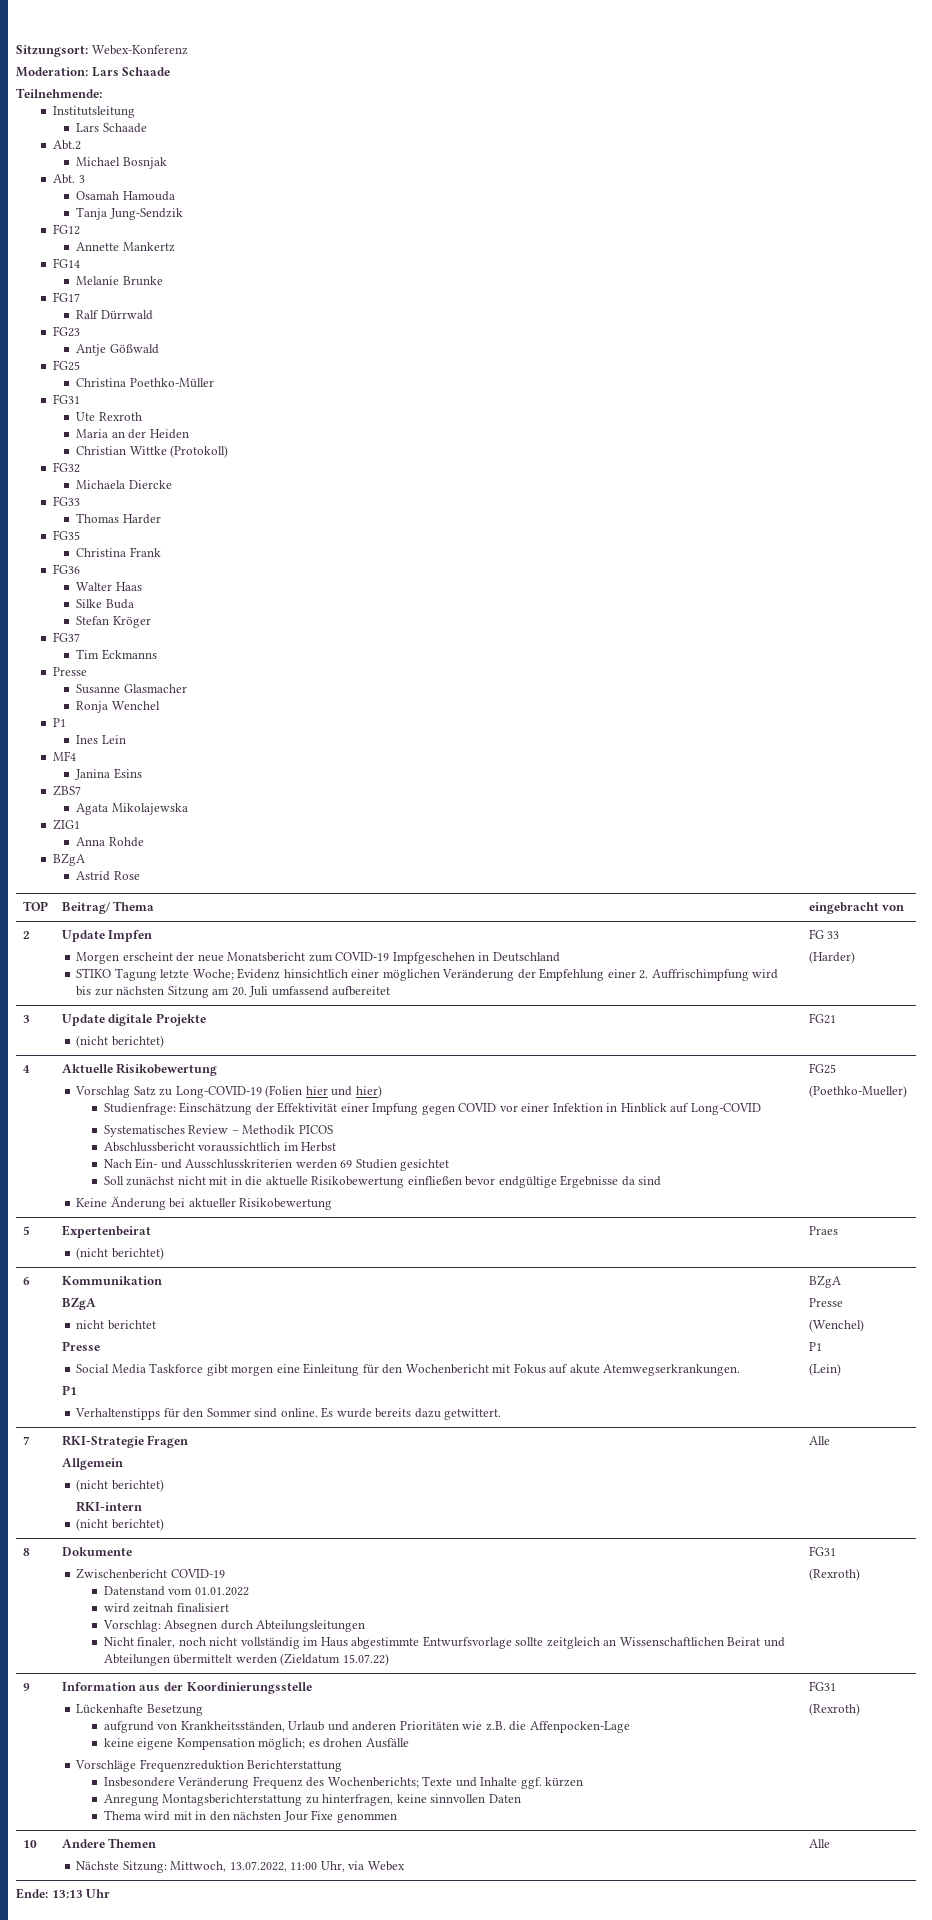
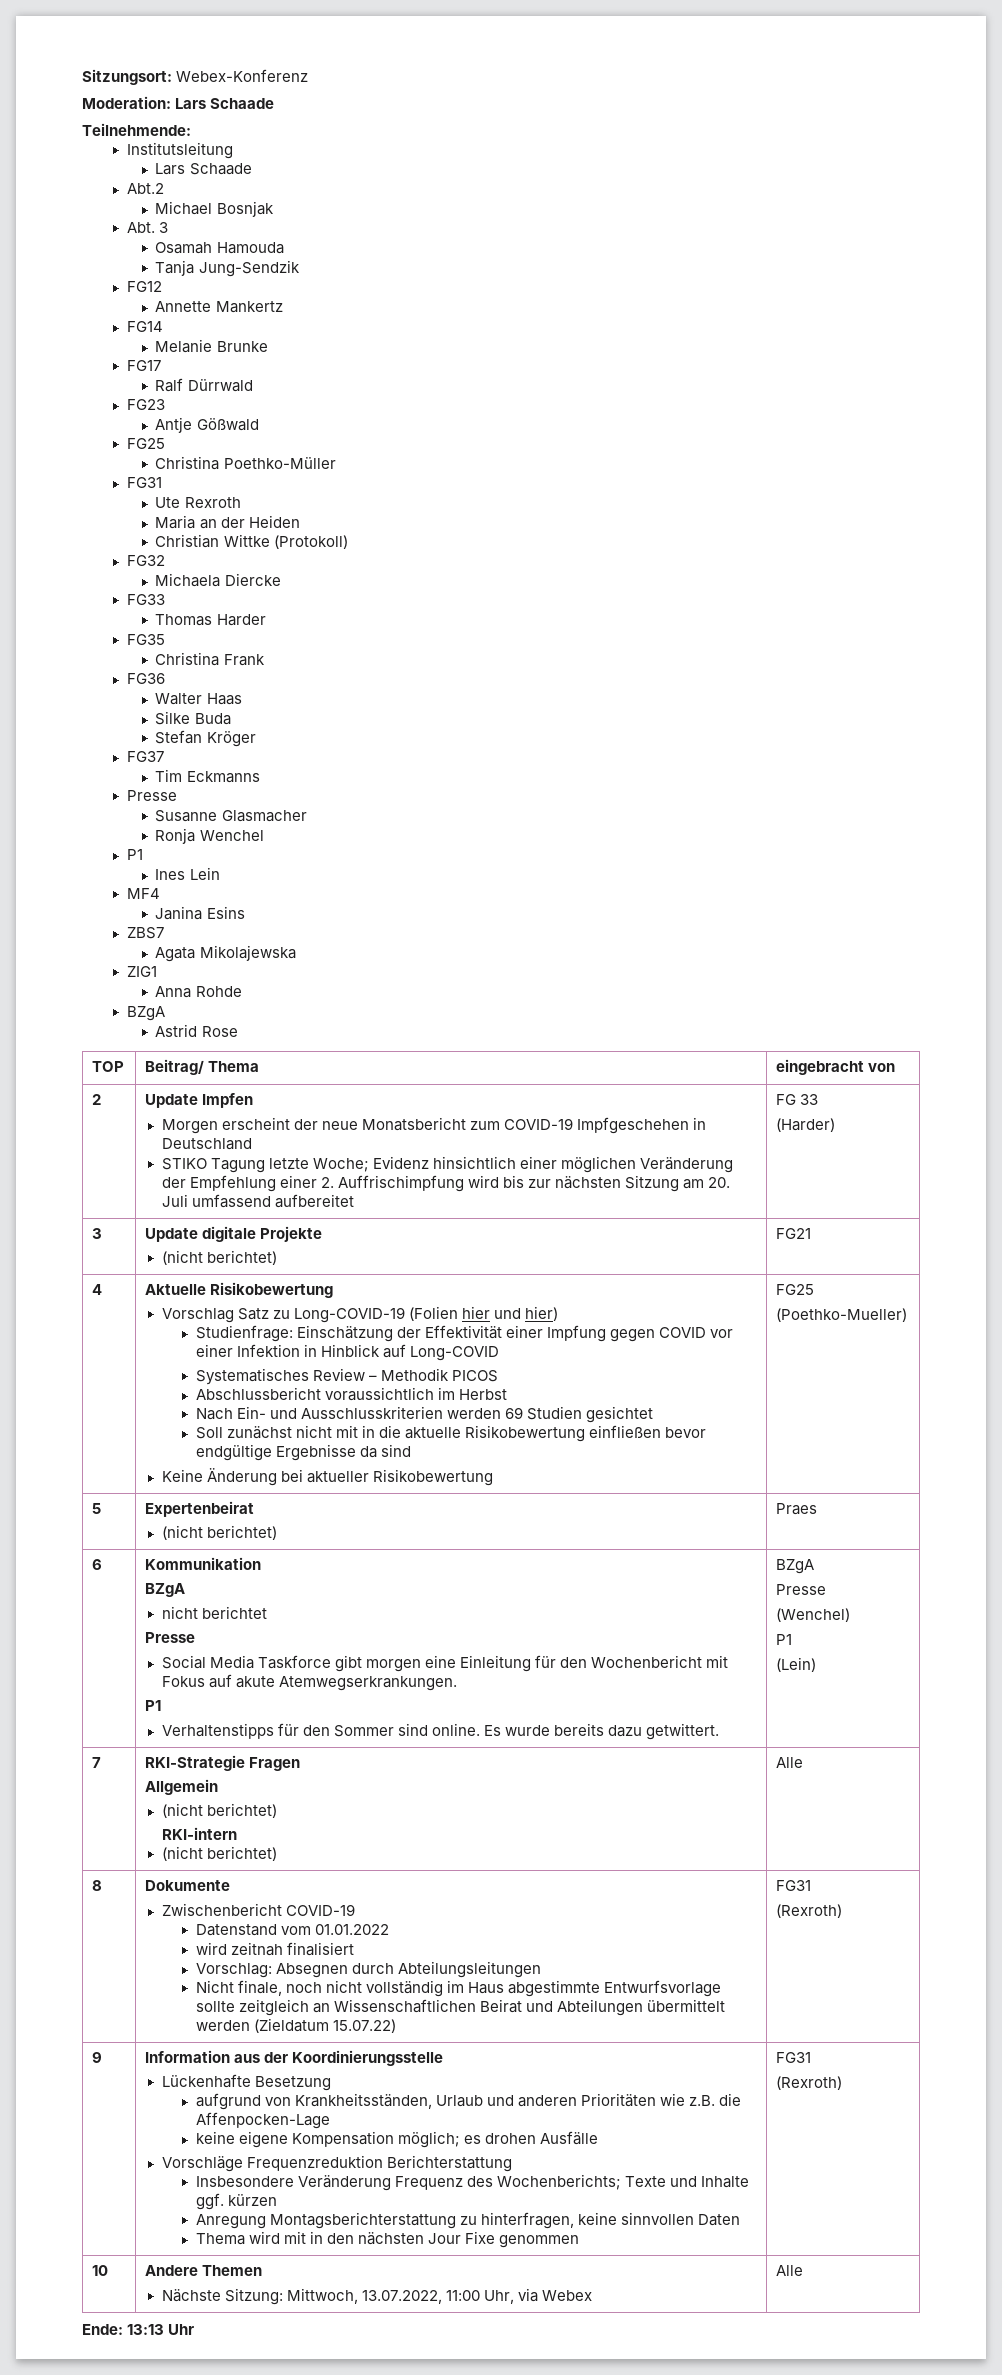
[137,1637,176,1648] finaler, -> [238,1980,283,1996] finale,

